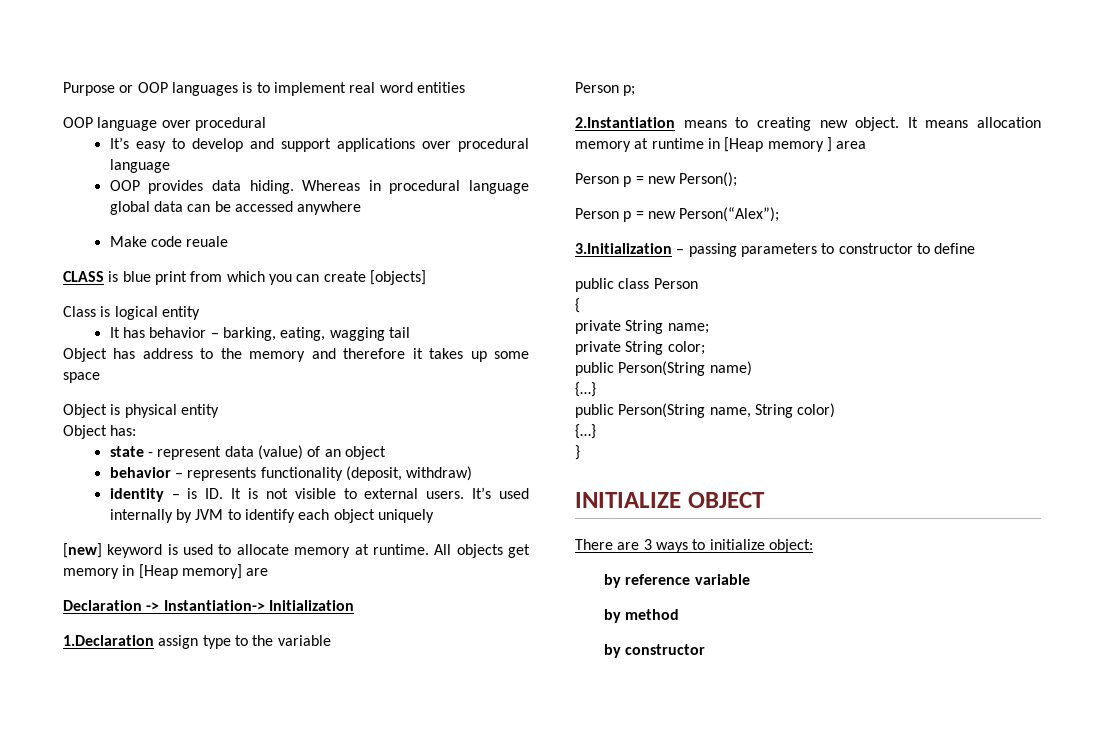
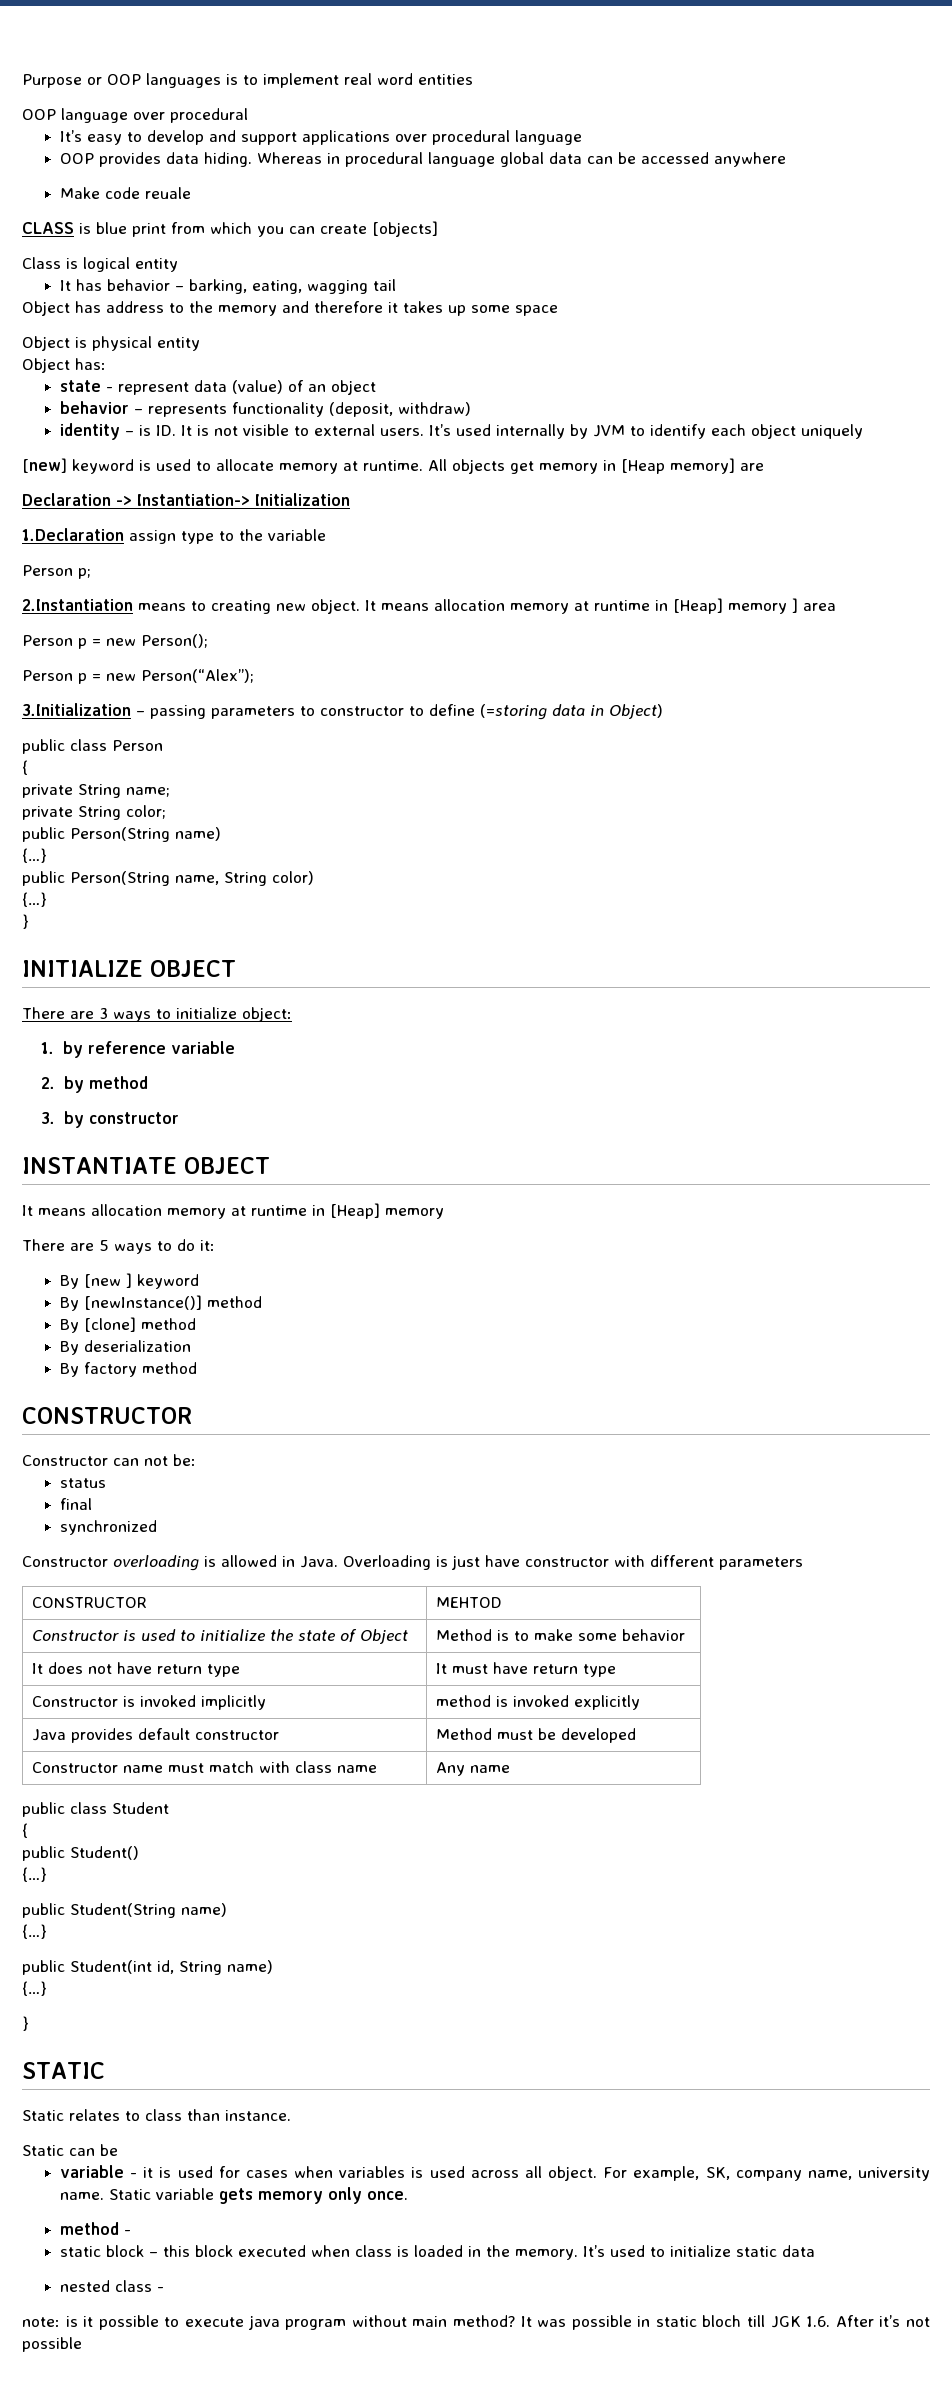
[724,137,764,152] [Heap -> [673,598,723,614] [Heap]
(976, 248) none -> [480,704,663,720] (=storing data in Object)
(813, 546) none -> [41,1042,55,1054] 1.
(750, 579) none -> [41,1077,56,1089] 2.
(680, 614) none -> [41,1112,56,1124] 3.
(706, 649) none -> [22,1157,270,1174] [22,1203,444,1219] [22,1239,215,1254] [59,1273,199,1289] [59,1295,262,1311] [59,1317,196,1333] [59,1340,191,1355] [59,1362,197,1377] [22,1407,192,1424] [22,1454,196,1466] [59,1478,106,1488] [59,1498,92,1510] [59,1520,157,1535] [22,1555,803,1571] [31,1597,147,1608] [435,1597,502,1608] [31,1629,408,1644] [435,1629,685,1641] [31,1662,240,1677] [435,1662,616,1677] [31,1695,266,1710] [435,1695,640,1710] [31,1728,279,1743] [435,1728,636,1743] [31,1761,377,1773] [435,1762,510,1776] [22,1802,169,1817] [22,1823,28,1838] [22,1846,139,1861] [22,1867,47,1882] [22,1903,227,1918] [22,1924,47,1939] [22,1960,273,1975] [22,1981,47,1996] [22,2016,29,2031] [22,2062,105,2079] [22,2109,291,2121] [22,2144,118,2156] [59,2165,930,2181] [59,2187,408,2204] [59,2222,131,2235] [59,2245,815,2260] [59,2280,164,2292] [22,2315,931,2330] [22,2337,82,2352] // INSTANTIATE OBJECT // It means allocation memory at runtime in [Heap] memory // There are 5 ways to do it: // By [new ] keyword // By [newInstance()] method // By [clone] method // By deserialization // By factory method // CONSTRUCTOR // Constructor can not be: // status // final // synchronized // Constructor overloading is allowed in Java. Overloading is just have constructor with different parameters // CONSTRUCTOR | MEHTOD // Constructor is used to initialize the state of Object | Method is to make some behavior // It does not have return type | It must have return type // Constructor is invoked implicitly | method is invoked explicitly // Java provides default constructor | Method must be developed // Constructor name must match with class name | Any name // public class Student // { // public Student() // {…} // public Student(String name) // {…} // public Student(int id, String name) // {…} // } // STATIC // Static relates to class than instance. // Static can be // variable - it is used for cases when variables is used across all object. For example, SK, company name, university name. Static variable gets memory only once. // method - // static block – this block executed when class is loaded in the memory. It’s used to initialize static data // nested class - // note: is it possible to execute java program without main method? It was possible in static bloch till JGK 1.6. After it’s not possible

